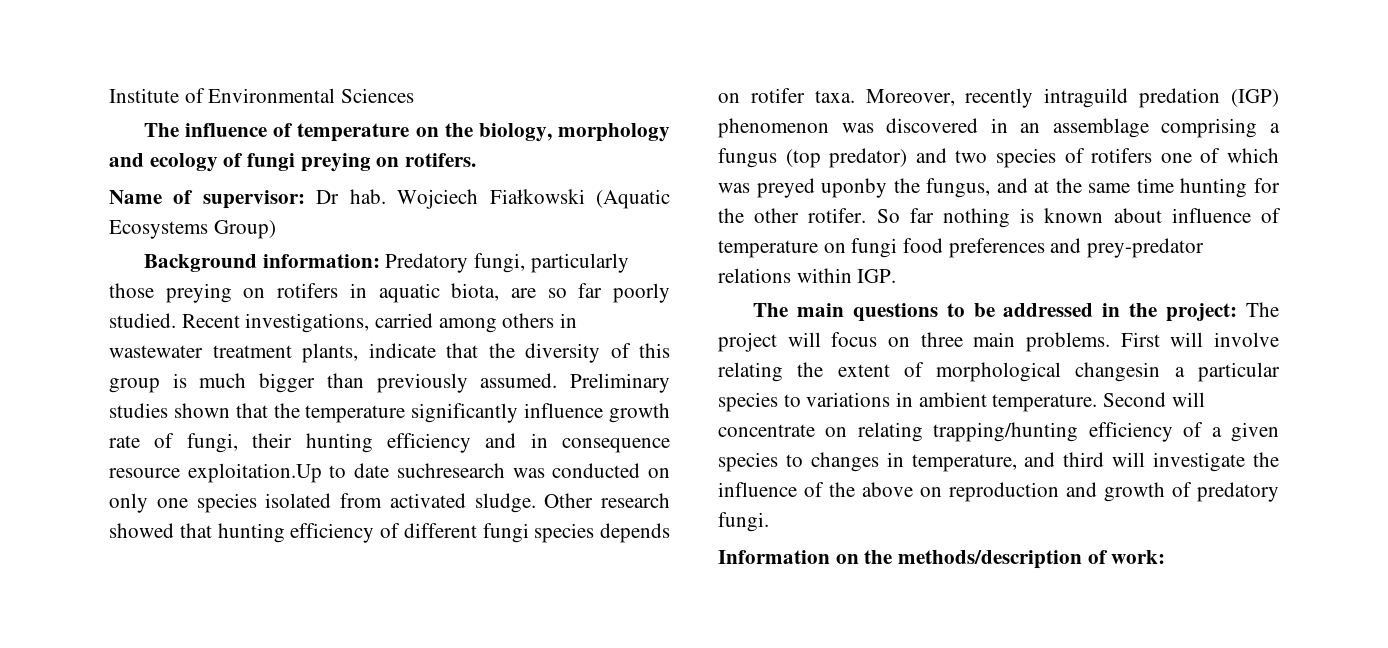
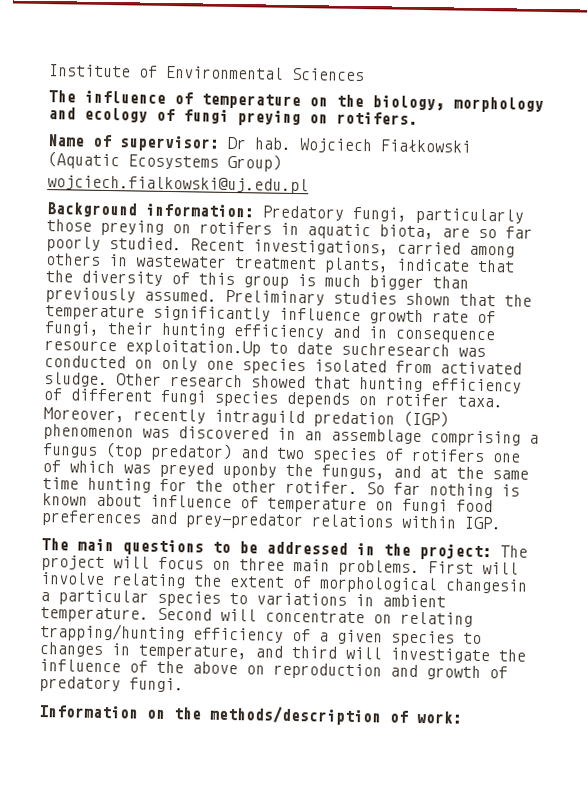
(276, 229) none -> [47,175,309,195] // wojciech.fialkowski@uj.edu.pl

